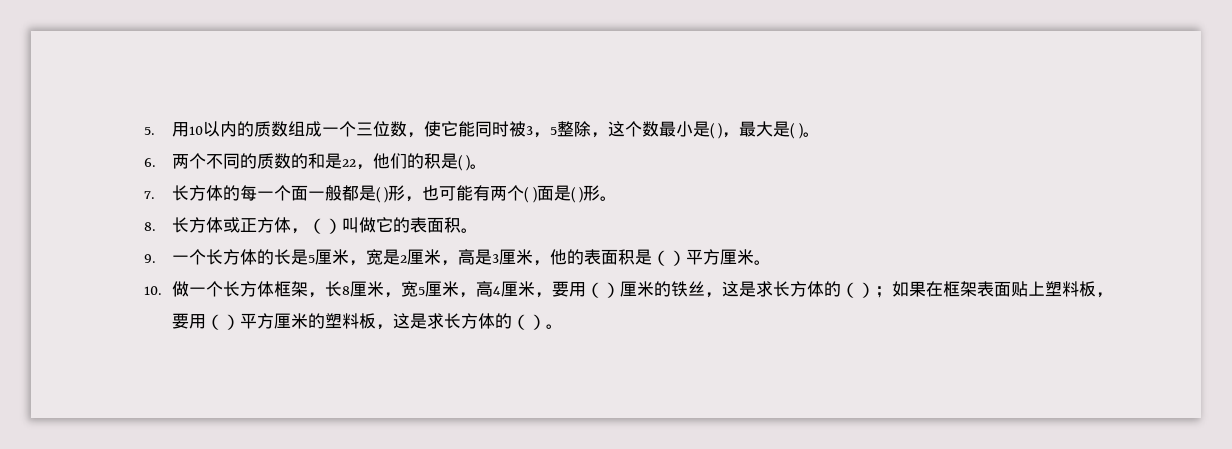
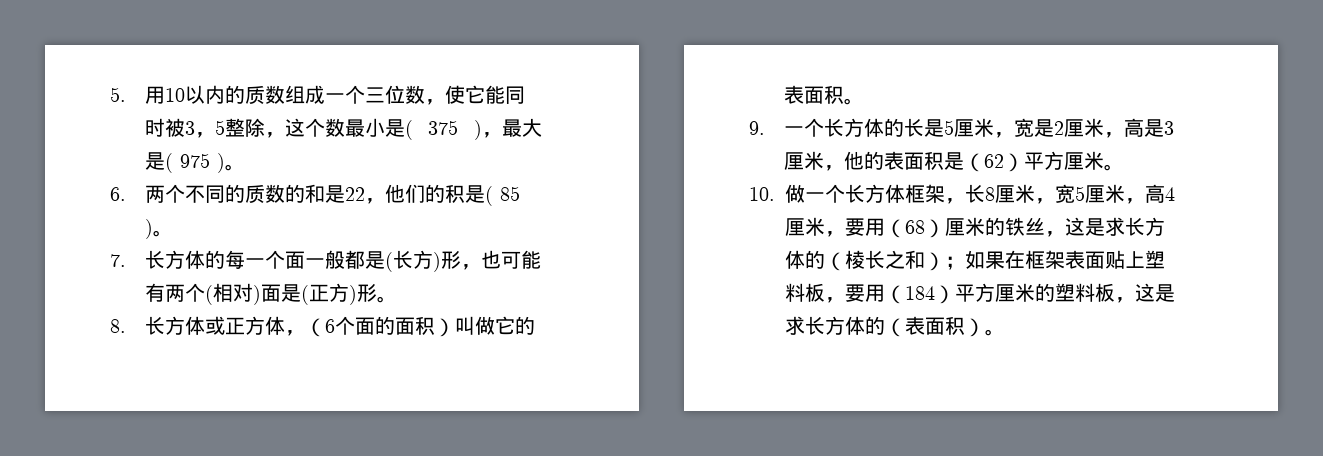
(715, 131) none -> [428,120,459,135] 375
(796, 131) none -> [179,153,210,168] 975
(463, 163) none -> [499,186,520,201] 85
(381, 195) none -> [392,250,433,269] 长方
(530, 195) none -> [212,283,253,302] 相对
(576, 195) none -> [308,283,349,302] 正方
(325, 226) none -> [324,316,435,335] 6个面的面积
(669, 258) none -> [983,154,1004,168] 62
(603, 290) none -> [904,220,925,234] 68
(858, 290) none -> [844,250,925,269] 棱长之和
(223, 322) none -> [904,286,935,300] 184
(529, 322) none -> [904,316,965,335] 表面积

